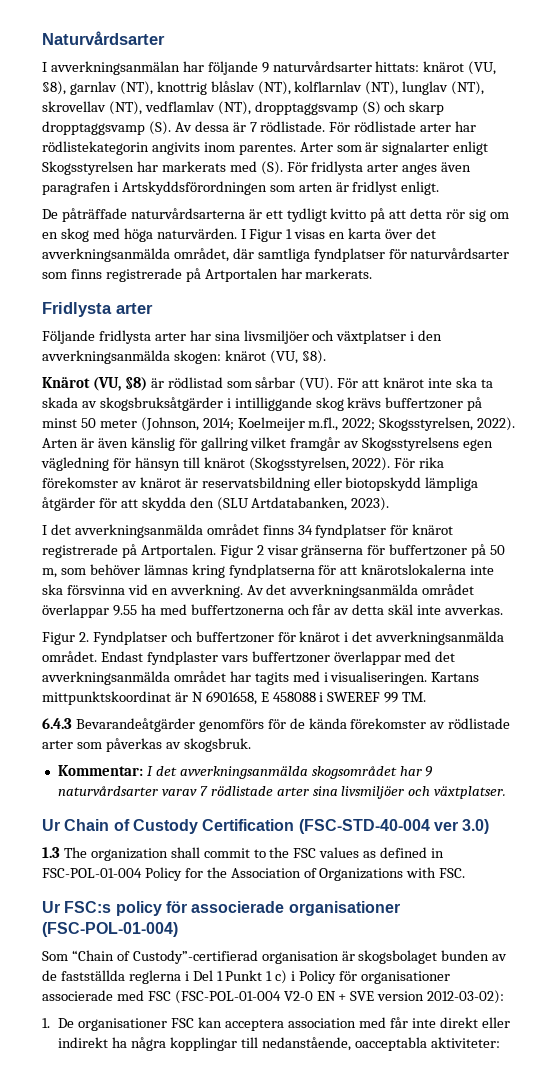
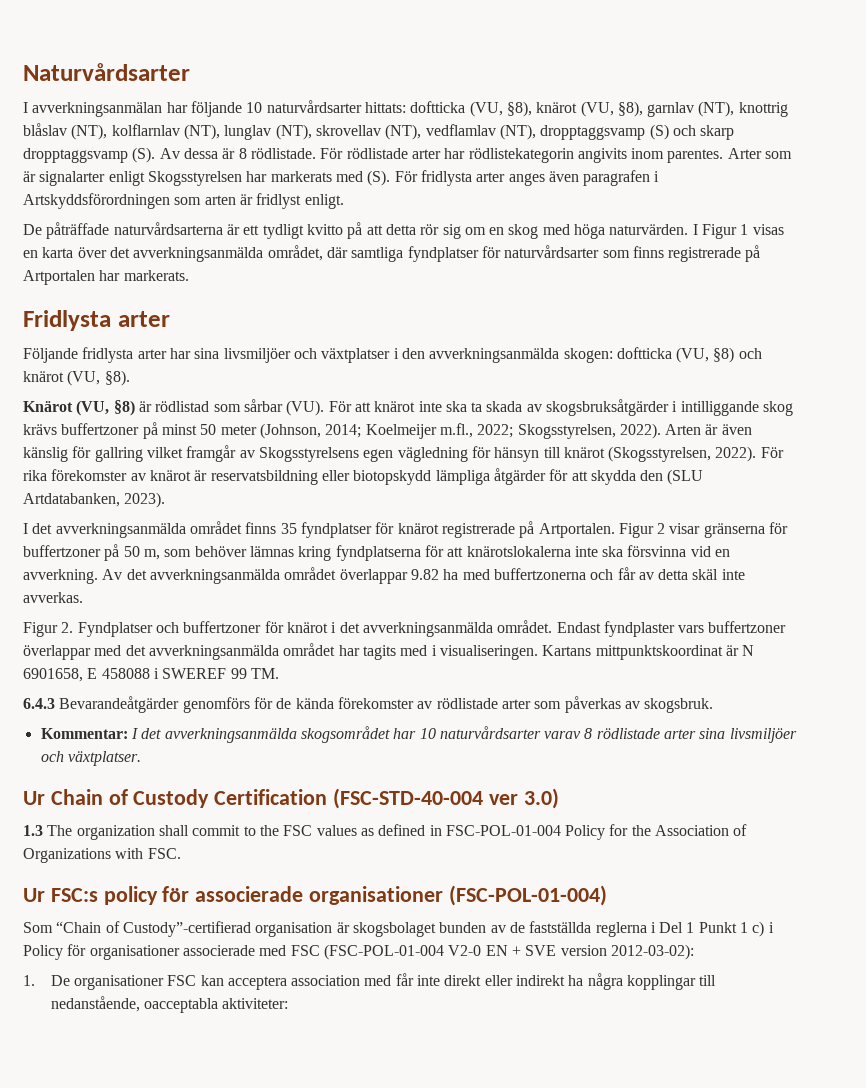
[261,62,269,73] 9 -> [246,102,263,113] 10
(420, 66) none -> [410,101,532,117] doftticka (VU, §8),
[249,122,257,132] 7 -> [238,148,247,159] 8
(221, 357) none -> [616,347,762,363] doftticka (VU, §8) och
[297,525,313,535] 34 -> [280,523,297,534] 35
[112,605,137,616] 9.55 -> [410,569,439,580] 9.82
[425,766,434,777] 9 -> [419,728,436,739] 10
[199,786,208,796] 7 -> [584,728,593,739] 8

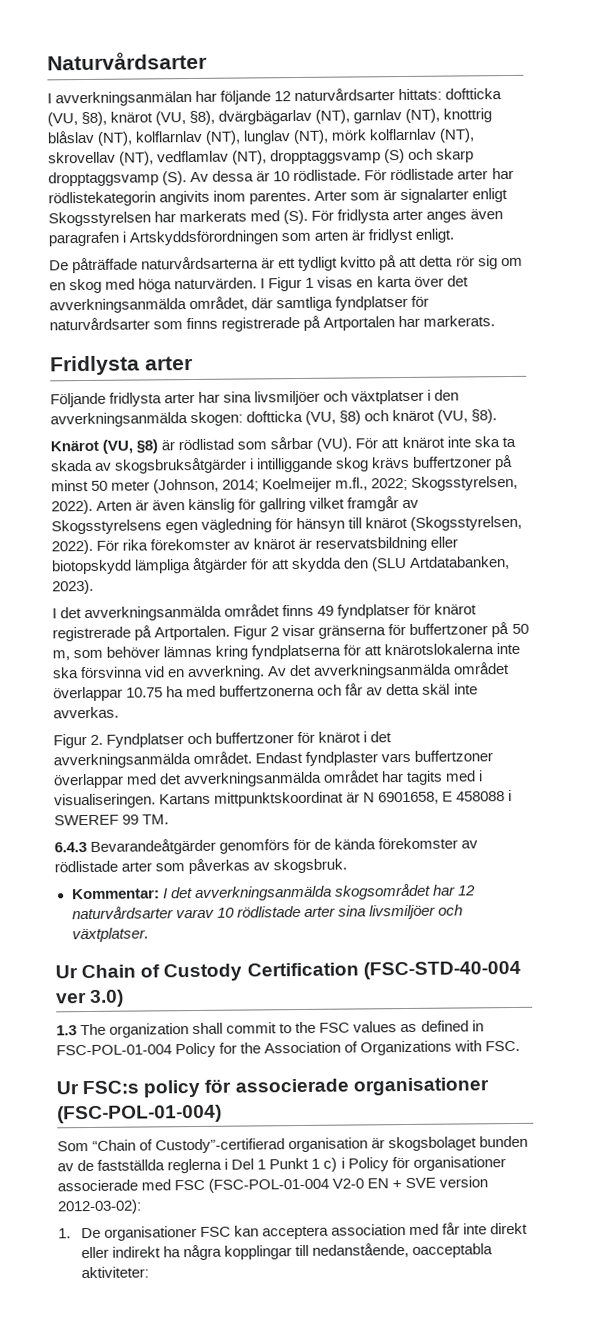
[246,102,263,113] 10 -> [274,91,292,102] 12
(643, 109) none -> [218,109,351,125] dvärgbägarlav (NT),
(312, 132) none -> [331,128,476,143] mörk kolflarnlav (NT),
[238,148,247,159] 8 -> [273,171,291,182] 10
[280,523,297,534] 35 -> [317,605,335,616] 49
[410,569,439,580] 9.82 -> [126,687,164,698] 10.75
[419,728,436,739] 10 -> [457,885,476,896] 12
[584,728,593,739] 8 -> [216,907,235,918] 10

